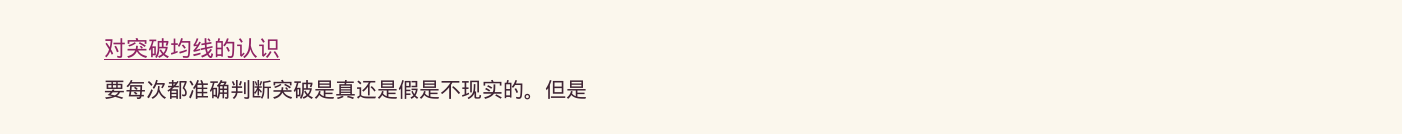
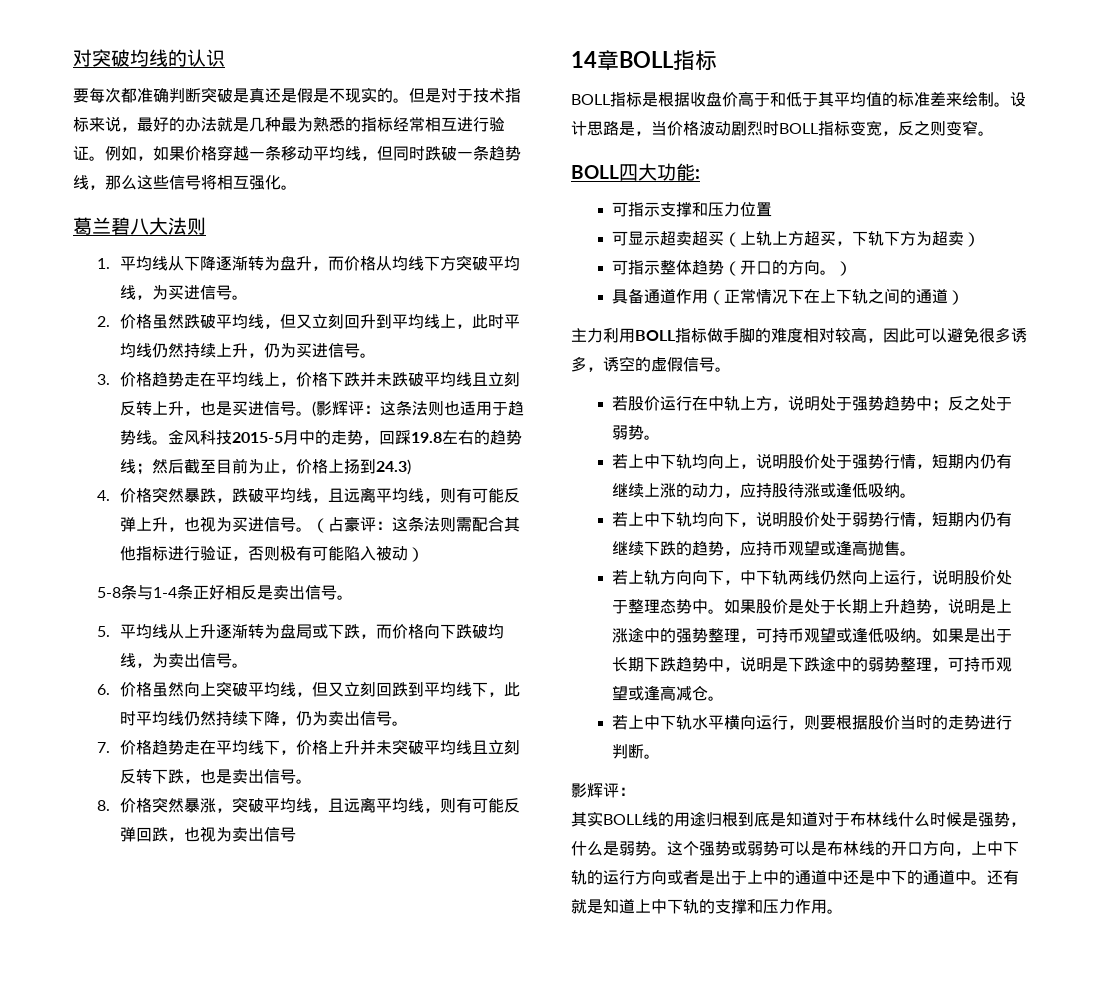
(587, 89) none -> [441,88,521,103] [73,116,505,132] [73,145,521,161] [73,174,297,190] [73,217,206,235] [96,255,521,271] [120,285,249,300] [96,314,521,329] [120,343,377,358] [96,371,521,387] [120,400,525,417] [120,430,523,445] [120,458,412,475] [96,487,521,503] [120,516,521,533] [120,546,425,562] [96,584,353,600] [96,624,505,639] [120,653,249,668] [96,681,521,697] [120,711,409,726] [96,739,521,755] [120,769,313,784] [96,797,521,813] [120,826,297,842] [571,50,717,71] [571,91,1026,107] [571,120,994,136] [571,163,700,181] [612,202,773,217] [612,231,981,247] [612,260,853,276] [612,288,965,305] [571,327,1027,343] [571,356,731,372] [612,395,1013,412] [612,425,661,440] [612,453,1013,469] [612,482,917,498] [612,511,1013,527] [612,540,917,556] [612,569,1013,585] [612,598,1013,614] [612,627,1013,643] [612,656,1013,672] [612,685,725,701] [612,715,1013,730] [612,744,661,759] [571,783,635,798] [571,811,1026,827] [571,840,1019,856] [571,870,1019,885] [571,899,843,914] 对于技术指标来说，最好的办法就是几种最为熟悉的指标经常相互进行验证。例如，如果价格穿越一条移动平均线，但同时跌破一条趋势线，那么这些信号将相互强化。 // 葛兰碧八大法则 // 1.平均线从下降逐渐转为盘升，而价格从均线下方突破平均线，为买进信号。 // 2.价格虽然跌破平均线，但又立刻回升到平均线上，此时平均线仍然持续上升，仍为买进信号。 // 3.价格趋势走在平均线上，价格下跌并未跌破平均线且立刻反转上升，也是买进信号。(影辉评：这条法则也适用于趋势线。金风科技2015-5月中的走势，回踩19.8左右的趋势线；然后截至目前为止，价格上扬到24.3) // 4.价格突然暴跌，跌破平均线，且远离平均线，则有可能反弹上升，也视为买进信号。（占豪评：这条法则需配合其他指标进行验证，否则极有可能陷入被动） // 5-8条与1-4条正好相反是卖出信号。 // 5.平均线从上升逐渐转为盘局或下跌，而价格向下跌破均线，为卖出信号。 // 6.价格虽然向上突破平均线，但又立刻回跌到平均线下，此时平均线仍然持续下降，仍为卖出信号。 // 7.价格趋势走在平均线下，价格上升并未突破平均线且立刻反转下跌，也是卖出信号。 // 8.价格突然暴涨，突破平均线，且远离平均线，则有可能反弹回跌，也视为卖出信号 // 14章BOLL指标 // BOLL指标是根据收盘价高于和低于其平均值的标准差来绘制。设计思路是，当价格波动剧烈时BOLL指标变宽，反之则变窄。 // BOLL四大功能: // 可指示支撑和压力位置 // 可显示超卖超买（上轨上方超买，下轨下方为超卖） // 可指示整体趋势（开口的方向。） // 具备通道作用（正常情况下在上下轨之间的通道） // 主力利用BOLL指标做手脚的难度相对较高，因此可以避免很多诱多，诱空的虚假信号。 // 若股价运行在中轨上方，说明处于强势趋势中；反之处于弱势。 // 若上中下轨均向上，说明股价处于强势行情，短期内仍有继续上涨的动力，应持股待涨或逢低吸纳。 // 若上中下轨均向下，说明股价处于弱势行情，短期内仍有继续下跌的趋势，应持币观望或逢高抛售。 // 若上轨方向向下，中下轨两线仍然向上运行，说明股价处于整理态势中。如果股价是处于长期上升趋势，说明是上涨途中的强势整理，可持币观望或逢低吸纳。如果是出于长期下跌趋势中，说明是下跌途中的弱势整理，可持币观望或逢高减仓。 // 若上中下轨水平横向运行，则要根据股价当时的走势进行判断。 // 影辉评： // 其实BOLL线的用途归根到底是知道对于布林线什么时候是强势，什么是弱势。这个强势或弱势可以是布林线的开口方向，上中下轨的运行方向或者是出于上中的通道中还是中下的通道中。还有就是知道上中下轨的支撑和压力作用。

